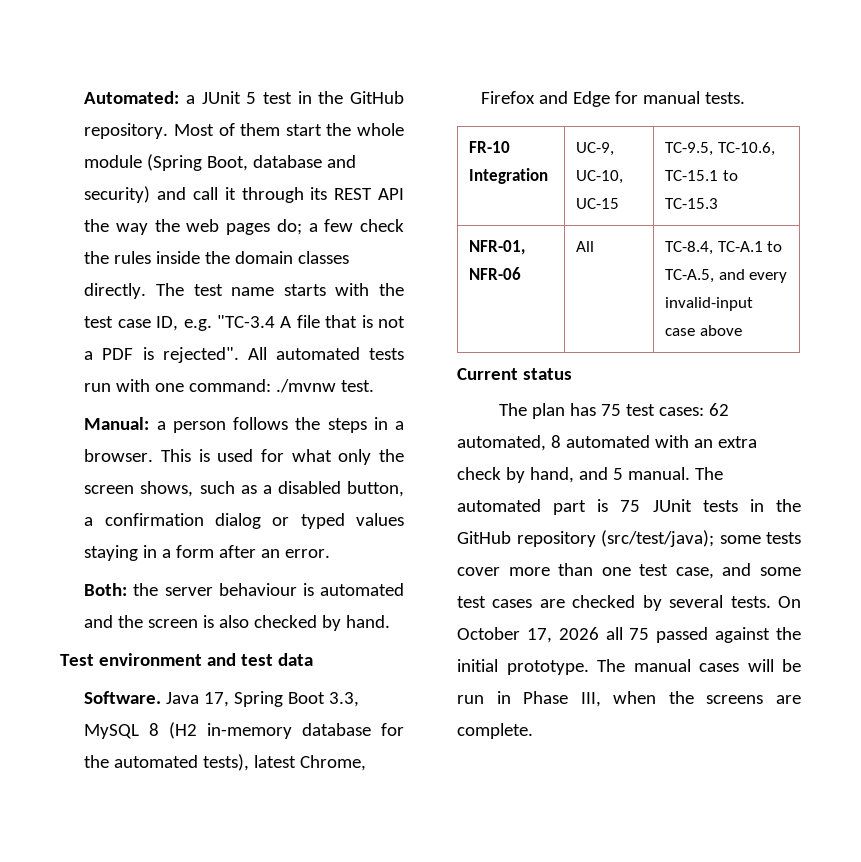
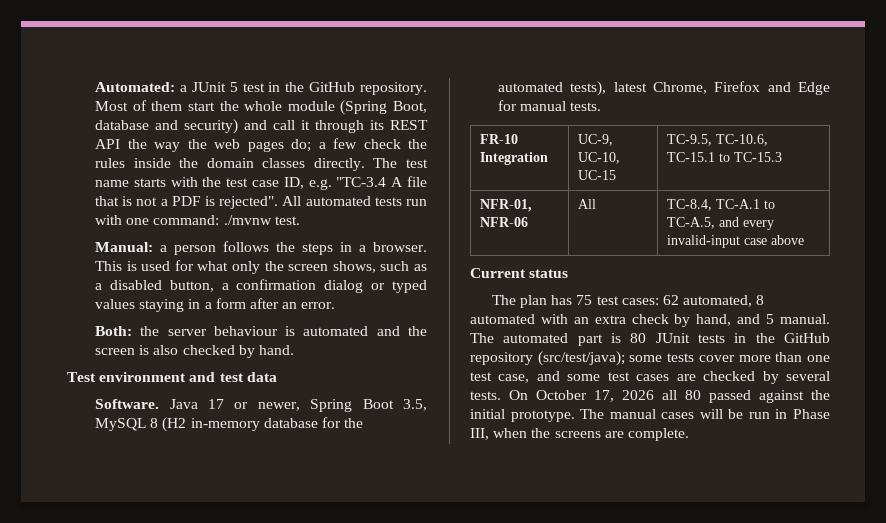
[204,692,230,707] 17, -> [207,399,300,411] 17 or newer,
[329,692,360,707] 3.3, -> [402,399,427,411] 3.5,
[620,500,641,512] 75 -> [630,333,647,343] 80
[629,628,650,640] 75 -> [685,390,701,400] 80

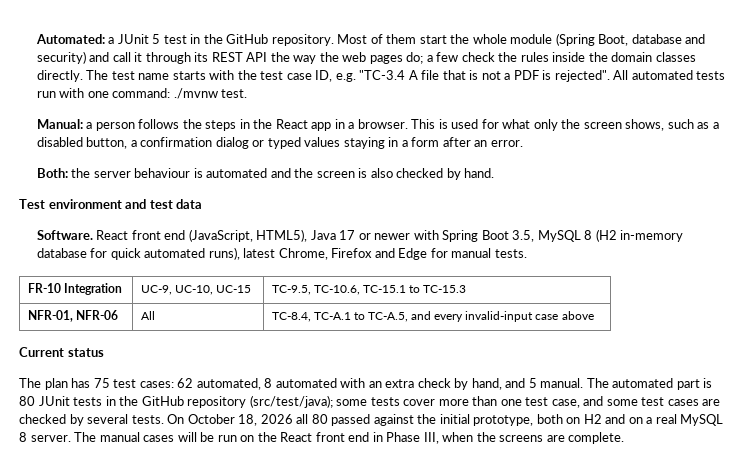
(353, 247) none -> [253,119,345,131] the React app in
(160, 404) none -> [96,229,308,242] React front end (JavaScript, HTML5),
[257,402,300,411] newer, -> [374,230,439,240] newer with
[344,418,364,428] [498,81,607,96] the automated tests), -> [110,247,240,260] quick automated runs),
[594,390,614,402] 17, -> [238,414,258,426] 18,
[510,410,575,422] prototype. -> [473,414,724,426] [19,432,71,442] prototype, both on H2 and on a real MySQL 8 server.
(770, 415) none -> [240,432,370,442] on the React front end

